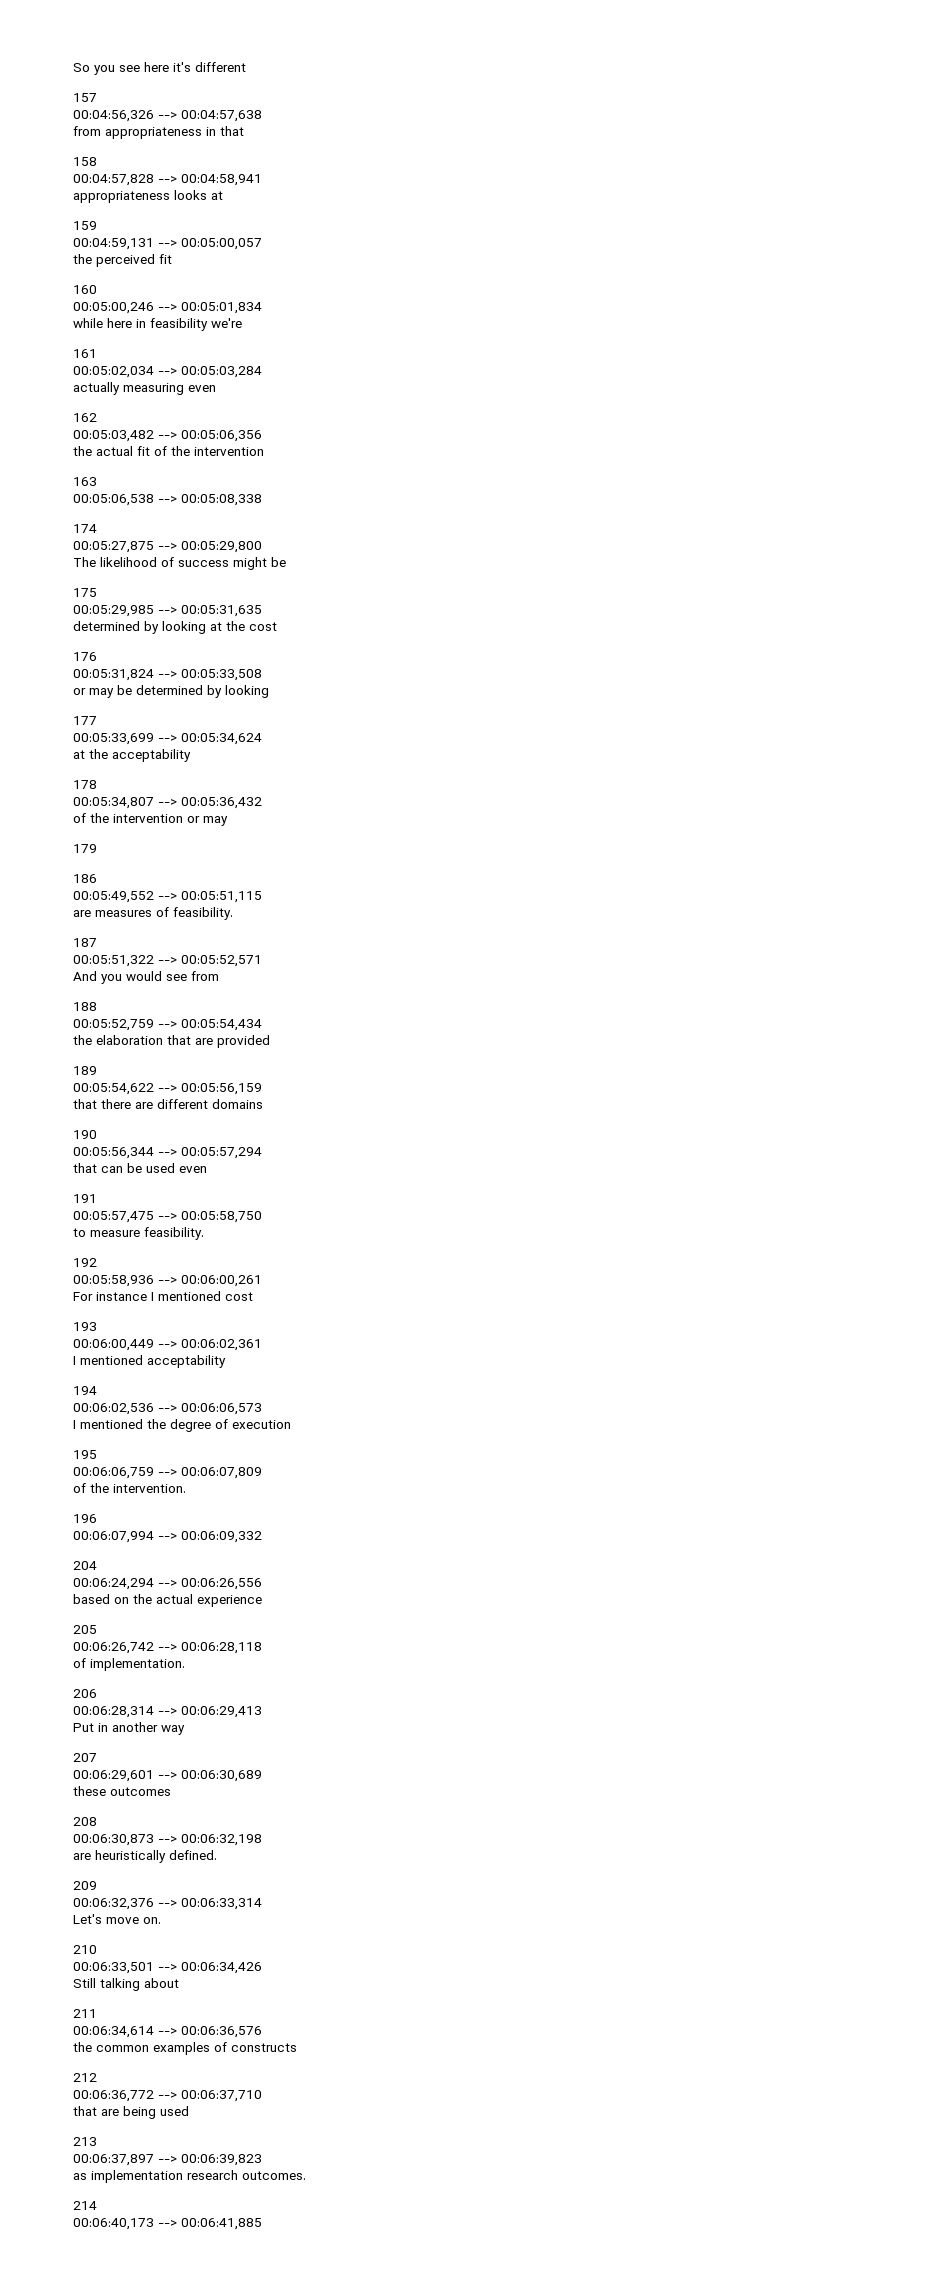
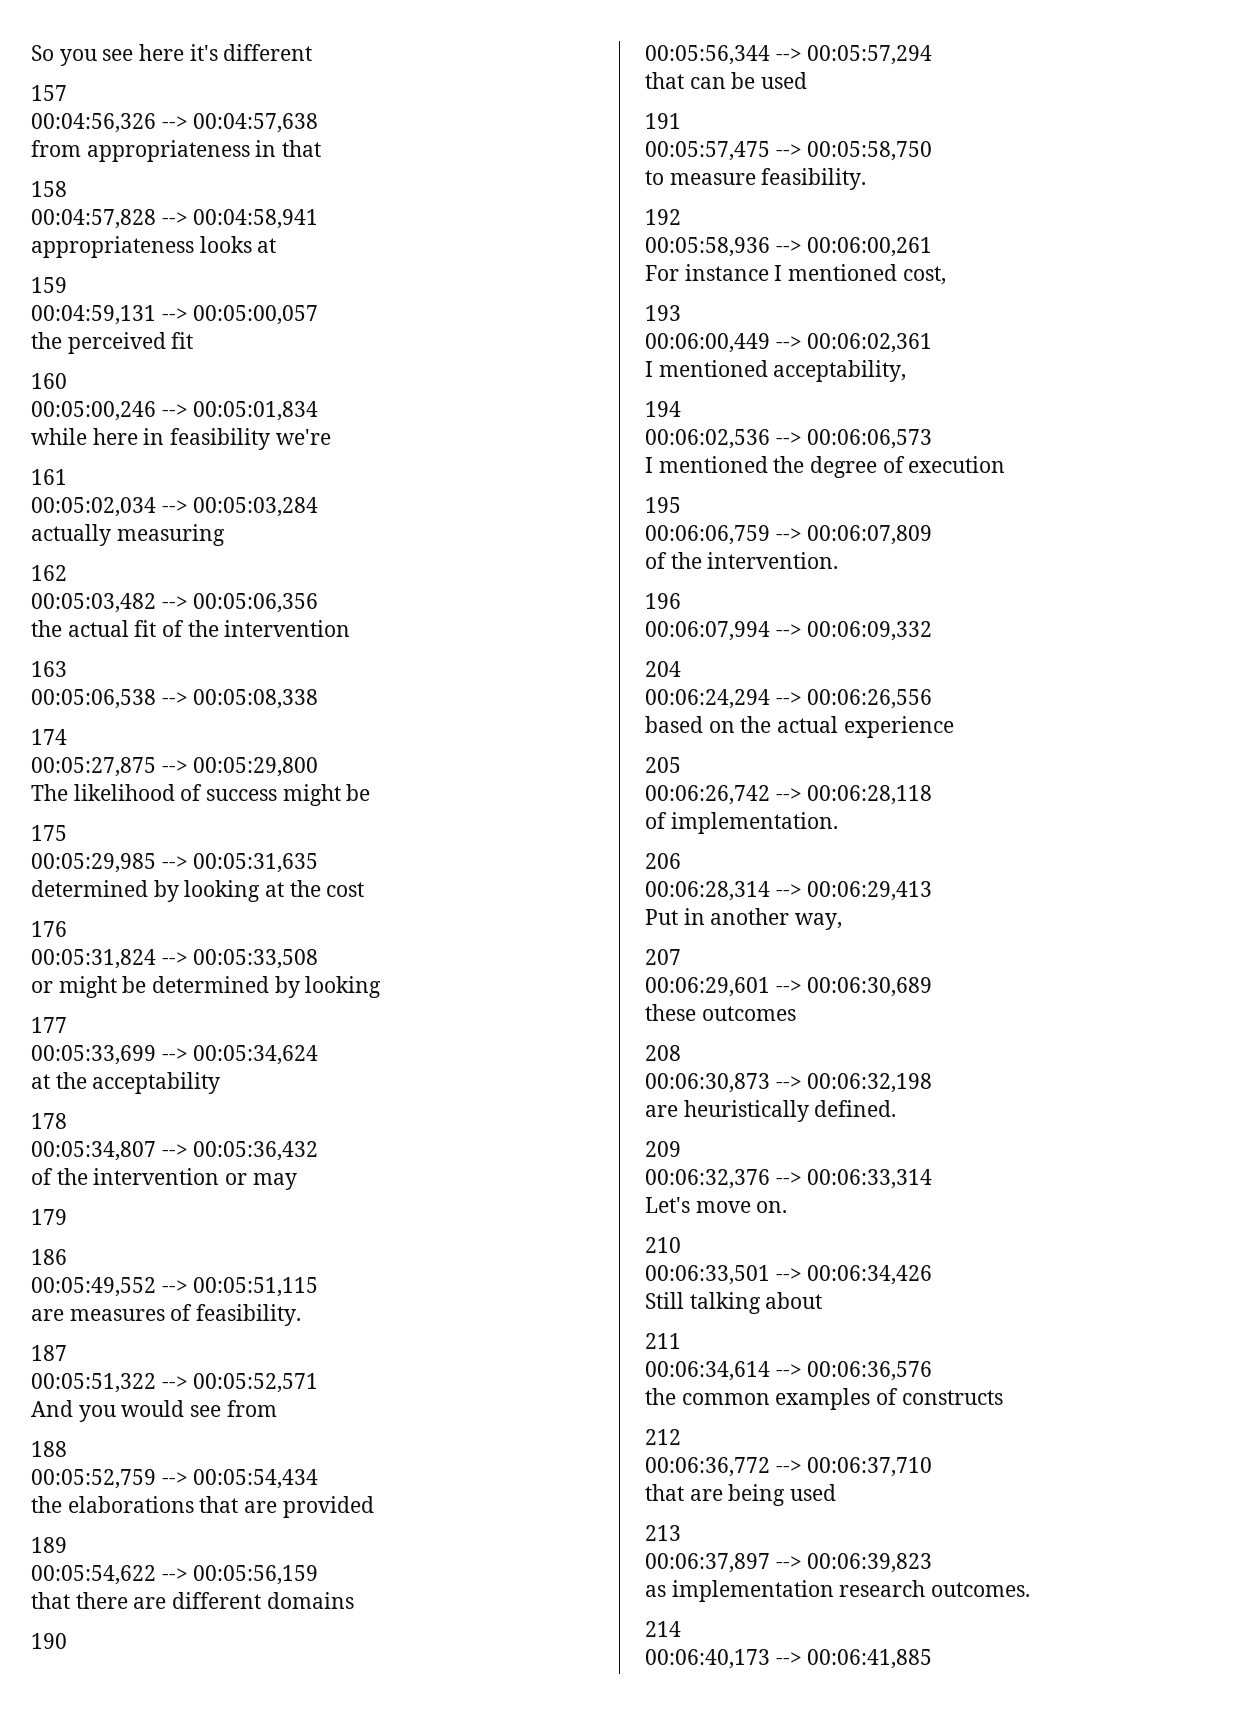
[188,385,216,392] even -> (225, 535) none
[89,688,114,698] may -> [58,976,117,998] might
[96,1035,163,1045] elaboration -> [67,1496,194,1513] elaborations
[179,1166,207,1173] even -> (808, 80) none
[225,1292,253,1301] cost -> [902,266,946,285] cost,
[147,1355,226,1368] acceptability -> [773,360,907,382] acceptability,
[161,1725,185,1735] way -> [795,913,843,930] way,

